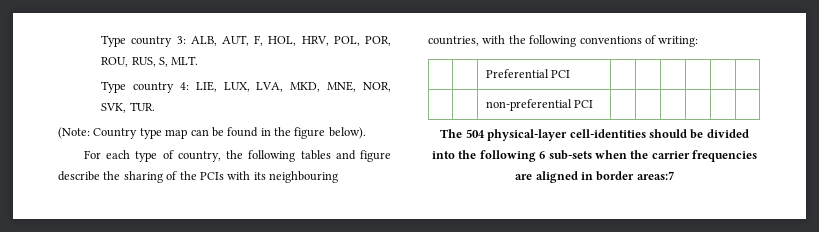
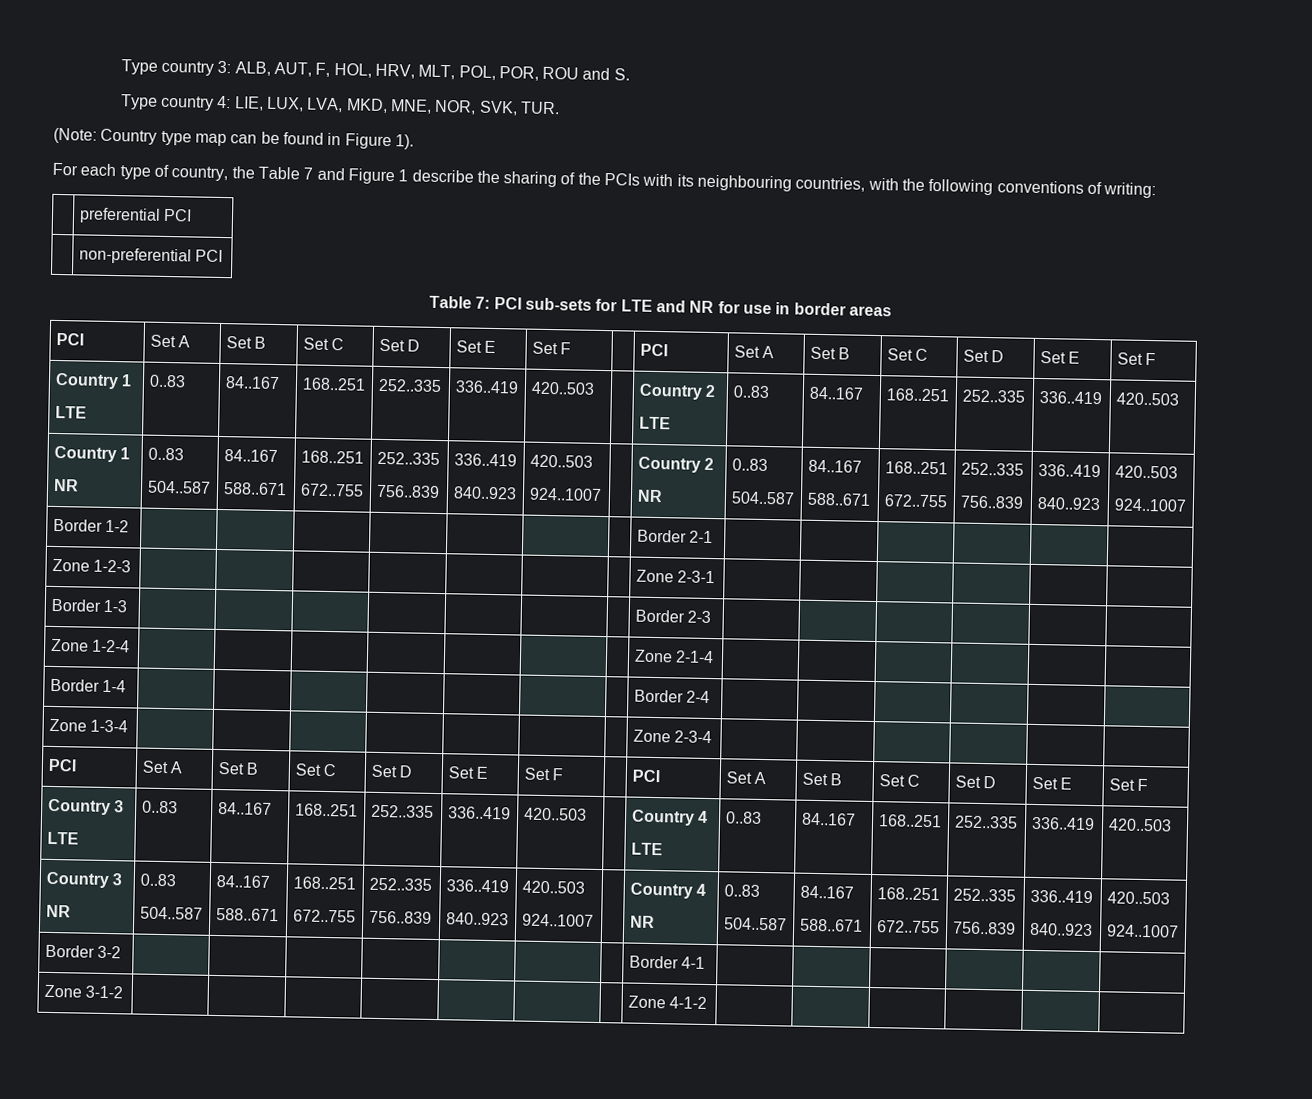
(329, 41) none -> [418,64,456,80] MLT,
[101,56,199,67] ROU, RUS, S, MLT. -> [542,66,630,81] ROU and S.
[274,127,366,139] the figure below). -> [344,133,414,150] Figure 1).
[248,150,391,162] following tables and figure -> [257,166,409,185] Table 7 and Figure 1
[485,69,571,78] [485,99,594,111] [440,129,749,141] [432,150,757,162] [515,171,674,183] | Preferential PCI | | | | | | // | | non-preferential PCI | | | | | | // The 504 physical-layer cell-identities should be divided into the following 6 sub-sets when the carrier frequencies are aligned in border areas:7 -> [78,207,193,224] [78,247,224,265] [429,295,892,317] [55,332,84,346] [149,334,191,348] [225,336,267,349] [302,337,345,351] [378,338,421,352] [455,340,497,354] [531,341,572,355] [639,343,668,357] [733,345,775,359] [809,346,851,360] [886,348,929,361] [962,349,1005,363] [1039,350,1081,364] [1116,352,1157,366] [54,372,133,390] [54,405,87,419] [148,374,186,388] [224,376,280,390] [301,377,366,391] [377,378,442,393] [454,380,519,394] [530,381,595,395] [638,383,717,400] [638,416,671,430] [732,385,770,399] [808,386,863,400] [885,388,949,402] [961,389,1025,403] [1038,390,1102,405] [1115,392,1179,406] [53,445,131,463] [52,478,79,492] [147,447,184,461] [146,480,211,494] [223,449,278,463] [222,482,287,496] [300,450,364,464] [299,483,364,497] [376,451,440,466] [375,484,440,499] [453,453,517,467] [452,486,517,500] [529,454,593,468] [528,487,602,501] [637,456,715,473] [636,489,663,503] [731,458,768,472] [730,491,795,505] [807,459,862,473] [806,492,871,506] [884,461,948,475] [883,494,948,508] [960,462,1024,476] [959,495,1024,509] [1037,463,1101,478] [1036,496,1101,511] [1114,465,1178,479] [1113,498,1187,512] [52,518,130,533] [636,529,714,544] [51,558,132,573] [635,569,716,584] [50,598,128,613] [634,609,712,624] [50,638,131,653] [633,649,715,664] [49,678,127,693] [633,689,711,704] [48,718,129,733] [632,729,713,744] [47,758,77,772] [141,760,184,774] [217,762,260,775] [294,763,338,777] [370,764,413,778] [447,766,489,779] [523,767,564,781] [631,769,660,783] [725,771,767,785] [801,772,843,786] [878,774,921,787] [954,775,997,789] [1031,776,1073,790] [1108,778,1149,792] [47,798,125,816] [46,831,79,845] [141,800,178,814] [217,802,272,815] [294,803,358,817] [370,804,434,818] [447,806,511,820] [523,807,587,821] [630,809,709,826] [630,842,663,856] [724,811,762,824] [800,812,856,826] [877,814,942,828] [953,815,1018,829] [1030,816,1095,831] [1107,818,1172,832] [45,871,123,889] [45,904,71,918] [139,873,176,887] [139,906,203,920] [215,874,270,888] [215,907,279,922] [292,876,356,890] [292,909,356,923] [368,877,432,891] [368,910,432,924] [445,879,509,893] [445,912,509,926] [521,880,585,894] [521,913,594,927] [629,882,707,899] [629,915,655,929] [723,884,760,897] [723,917,787,931] [799,885,854,899] [799,918,863,932] [876,887,940,901] [876,920,940,934] [952,888,1016,902] [952,921,1016,935] [1029,889,1093,904] [1029,922,1093,937] [1106,891,1170,905] [1105,924,1179,938] [44,944,122,959] [628,955,706,969] [43,984,124,999] [627,995,708,1010] preferential PCI // | non-preferential PCI // Table 7: PCI sub-sets for LTE and NR for use in border areas // PCI | Set A | Set B | Set C | Set D | Set E | Set F | | PCI | Set A | Set B | Set C | Set D | Set E | Set F // Country 1 // LTE | 0..83 | 84..167 | 168..251 | 252..335 | 336..419 | 420..503 | | Country 2 // LTE | 0..83 | 84..167 | 168..251 | 252..335 | 336..419 | 420..503 // Country 1 // NR | 0..83 // 504..587 | 84..167 // 588..671 | 168..251 // 672..755 | 252..335 // 756..839 | 336..419 // 840..923 | 420..503 // 924..1007 | | Country 2 // NR | 0..83 // 504..587 | 84..167 // 588..671 | 168..251 // 672..755 | 252..335 // 756..839 | 336..419 // 840..923 | 420..503 // 924..1007 // Border 1-2 | | | | | | | | Border 2-1 | | | | | | // Zone 1-2-3 | | | | | | | | Zone 2-3-1 | | | | | | // Border 1-3 | | | | | | | | Border 2-3 | | | | | | // Zone 1-2-4 | | | | | | | | Zone 2-1-4 | | | | | | // Border 1-4 | | | | | | | | Border 2-4 | | | | | | // Zone 1-3-4 | | | | | | | | Zone 2-3-4 | | | | | | // PCI | Set A | Set B | Set C | Set D | Set E | Set F | | PCI | Set A | Set B | Set C | Set D | Set E | Set F // Country 3 // LTE | 0..83 | 84..167 | 168..251 | 252..335 | 336..419 | 420..503 | | Country 4 // LTE | 0..83 | 84..167 | 168..251 | 252..335 | 336..419 | 420..503 // Country 3 // NR | 0..83 // 504..587 | 84..167 // 588..671 | 168..251 // 672..755 | 252..335 // 756..839 | 336..419 // 840..923 | 420..503 // 924..1007 | | Country 4 // NR | 0..83 // 504..587 | 84..167 // 588..671 | 168..251 // 672..755 | 252..335 // 756..839 | 336..419 // 840..923 | 420..503 // 924..1007 // Border 3-2 | | | | | | | | Border 4-1 | | | | | | // Zone 3-1-2 | | | | | | | | Zone 4-1-2 | | | | | |

